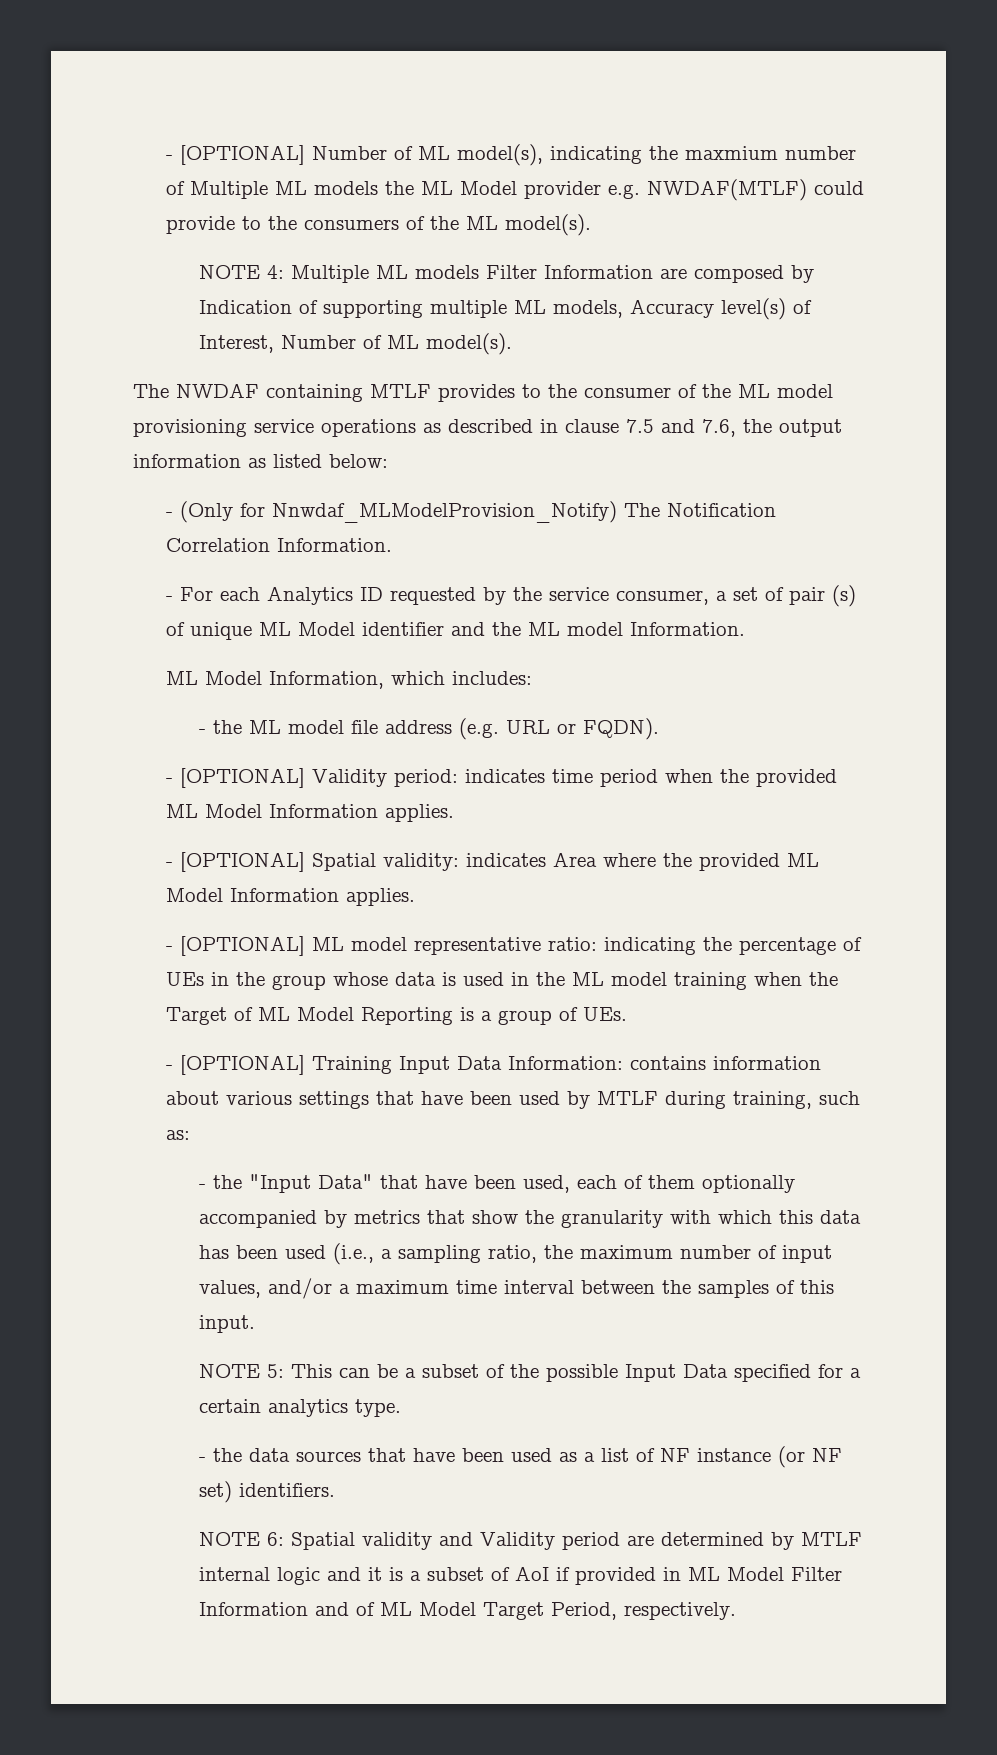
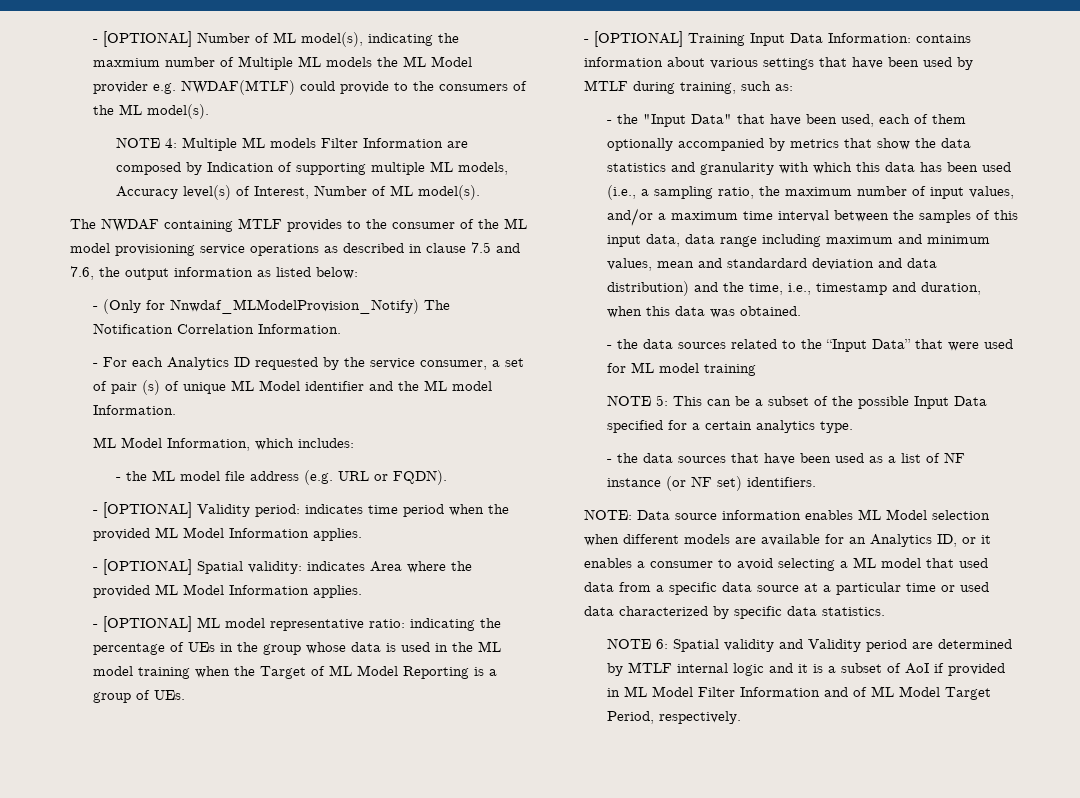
(554, 1217) none -> [941,138,972,148] [607,162,696,172] data statistics and
[198,1315,255,1333] input. -> [607,234,991,247] [607,258,938,271] [607,281,982,296] [607,306,802,318] [607,339,1014,352] [607,362,757,376] input data, data range including maximum and minimum values, mean and standardard deviation and data distribution) and the time, i.e., timestamp and duration, when this data was obtained. // - the data sources related to the “Input Data” that were used for ML model training
(335, 1490) none -> [584,509,991,520] [584,534,992,547] [584,557,989,571] [584,582,990,595] [584,606,886,619] // NOTE: Data source information enables ML Model selection when different models are available for an Analytics ID, or it enables a consumer to avoid selecting a ML model that used data from a specific data source at a particular time or used data characterized by specific data statistics.

